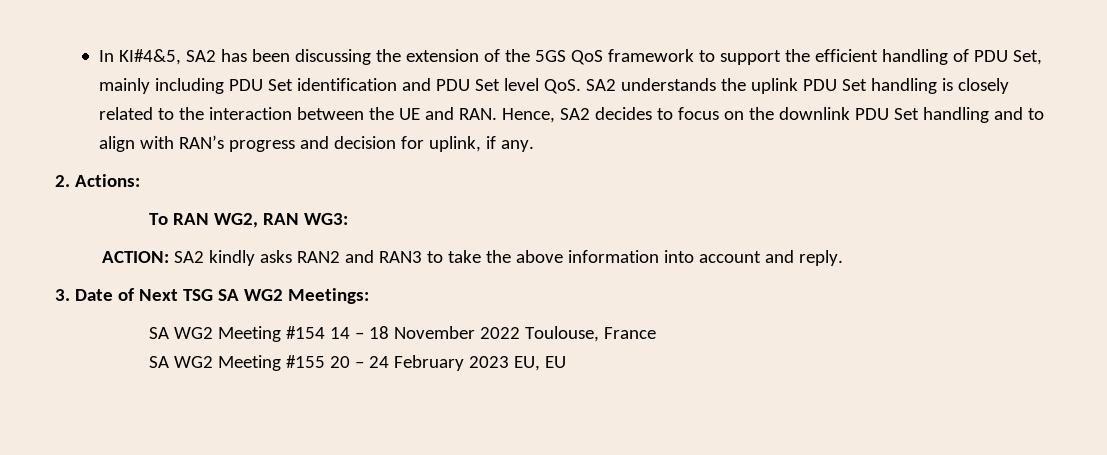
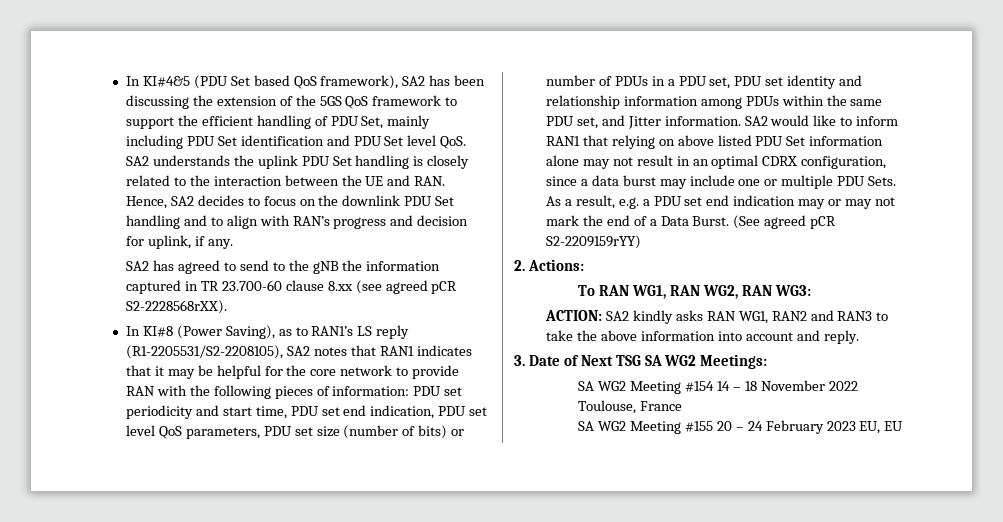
[98,49,181,65] In KI#4&5, -> [125,75,399,89] In KI#4&5 (PDU Set based QoS framework),
(534, 146) none -> [126,260,441,274] [126,280,458,294] [126,300,228,314] [125,325,410,339] [125,345,472,359] [125,365,460,379] [125,385,463,399] [125,405,488,419] [125,425,465,439] [545,75,863,89] [545,95,883,109] [545,115,899,129] [545,135,884,149] [545,155,887,169] [545,175,897,189] [545,195,895,209] [545,215,837,229] [545,235,641,249] // SA2 has agreed to send to the gNB the information captured in TR 23.700-60 clause 8.xx (see agreed pCR S2-2228568rXX). // In KI#8 (Power Saving), as to RAN1’s LS reply (R1-2205531/S2-2208105), SA2 notes that RAN1 indicates that it may be helpful for the core network to provide RAN with the following pieces of information: PDU set periodicity and start time, PDU set end indication, PDU set level QoS parameters, PDU set size (number of bits) or number of PDUs in a PDU set, PDU set identity and relationship information among PDUs within the same PDU set, and Jitter information. SA2 would like to inform RAN1 that relying on above listed PDU Set information alone may not result in an optimal CDRX configuration, since a data burst may include one or multiple PDU Sets. As a result, e.g. a PDU set end indication may or may not mark the end of a Data Burst. (See agreed pCR S2-2209159rYY)
(209, 219) none -> [632,285,700,299] WG1, RAN
(292, 256) none -> [706,311,768,324] RAN WG1,

